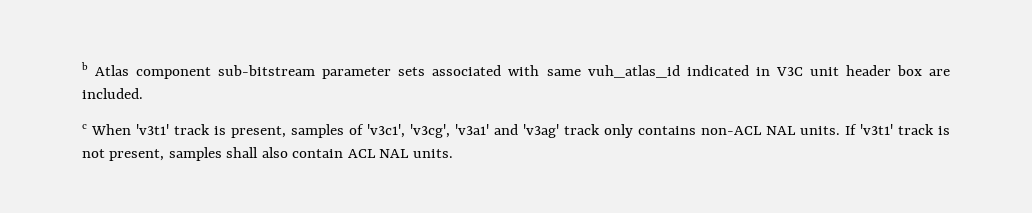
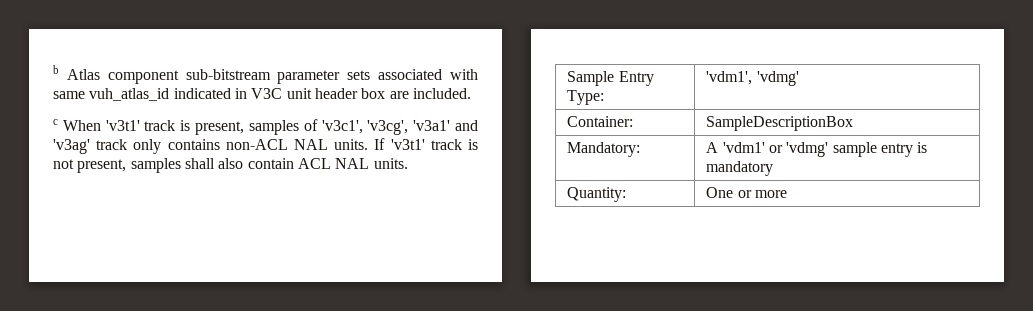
(453, 153) none -> [567,71,654,86] [567,90,605,105] [706,71,799,86] [567,116,634,127] [706,116,854,131] [567,142,641,157] [706,142,928,157] [706,161,774,176] [567,187,627,202] [706,187,787,198] // Sample Entry Type: | 'vdm1', 'vdmg' // Container: | SampleDescriptionBox // Mandatory: | A 'vdm1' or 'vdmg' sample entry is mandatory // Quantity: | One or more

